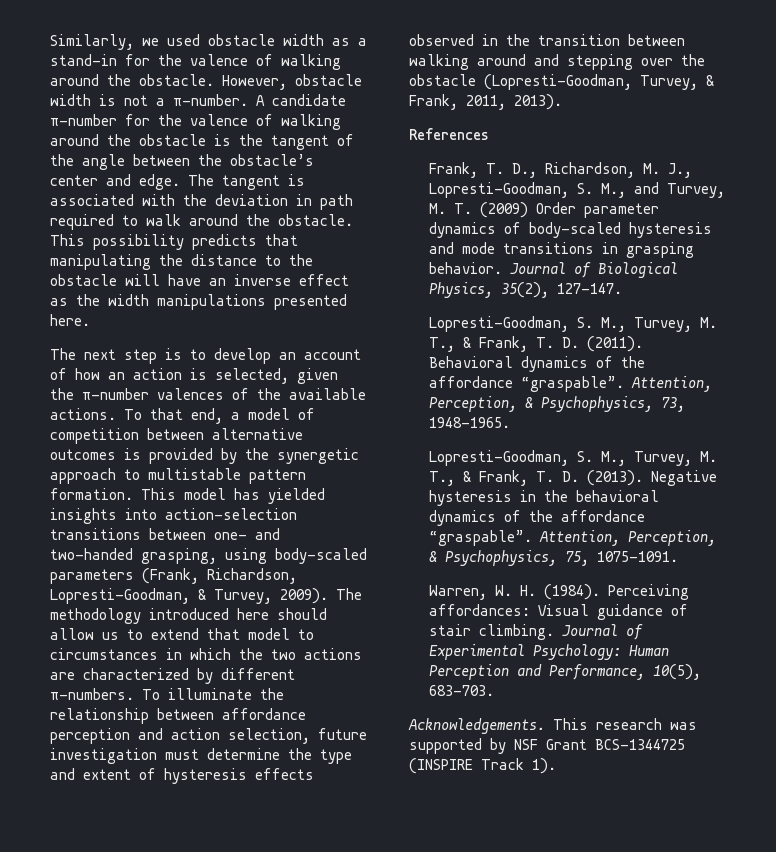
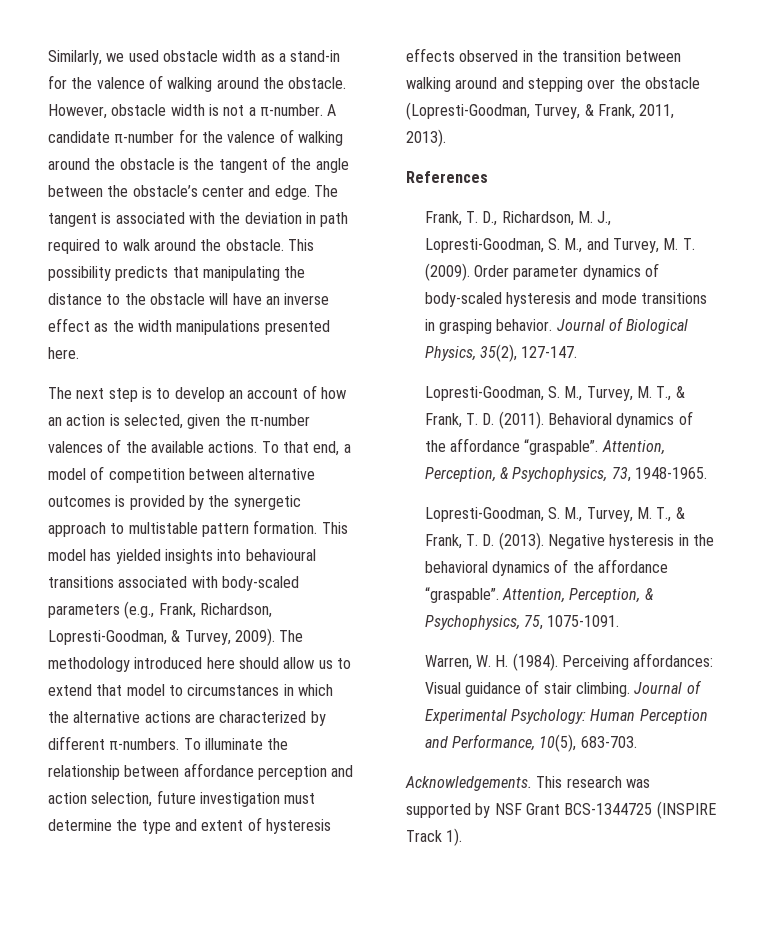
[165,508,297,520] [50,528,280,540] [50,548,367,564] [50,568,199,584] action-selection transitions between one- and two-handed grasping, using body-scaled parameters (Frank, -> [245,549,316,561] [48,576,299,591] [48,601,196,619] behavioural transitions associated with body-scaled parameters (e.g., Frank,
[271,649,296,660] two -> [73,711,141,723] alternative
[479,202,528,218] (2009) -> [424,263,470,281] (2009).

